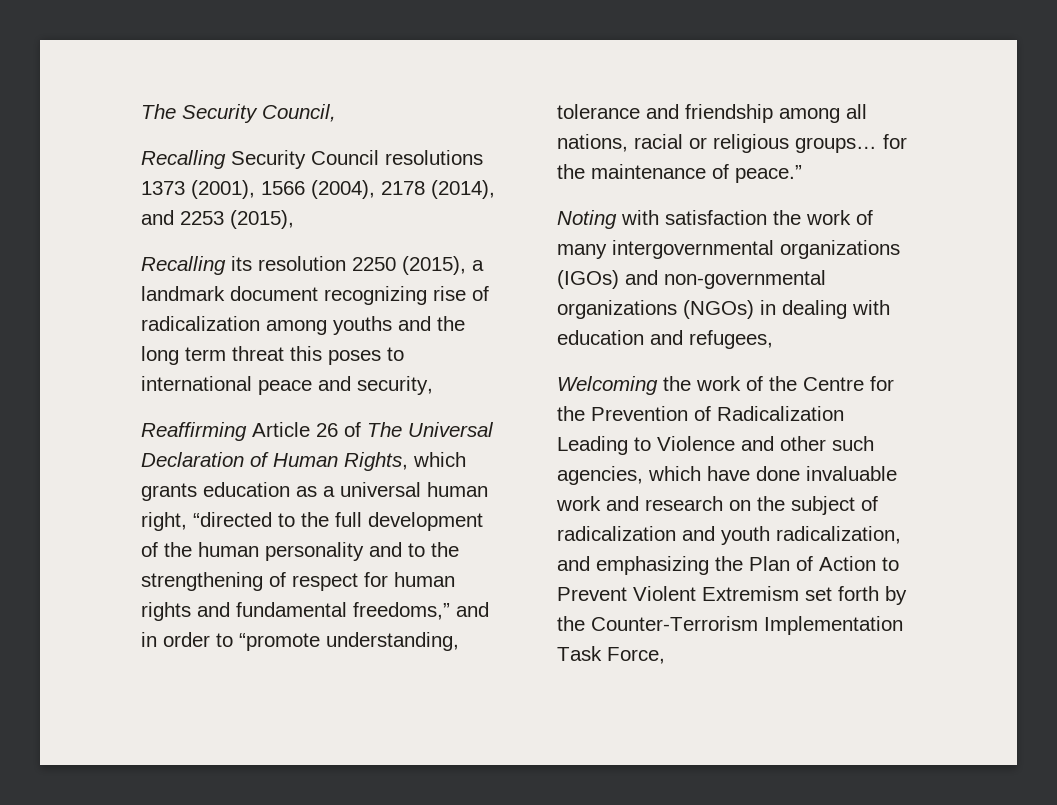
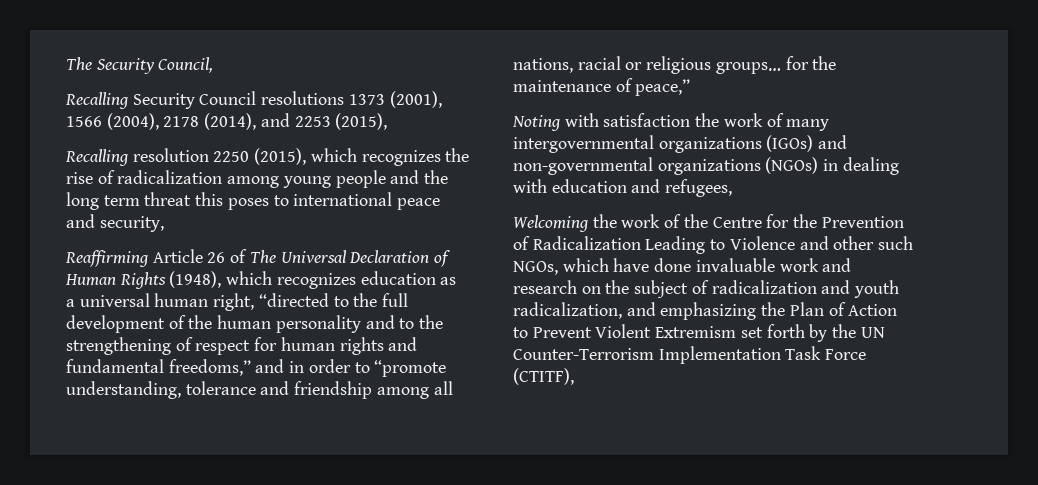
[231,256,252,271] its -> (128, 157) none
[472,260,484,271] [141,286,427,305] a landmark document recognizing -> [310,148,470,166] which recognizes the
[333,316,392,335] youths -> [282,170,386,188] young people
[344,452,466,471] [141,483,197,501] Rights, which grants -> [119,271,356,289] Rights (1948), which recognizes
[735,165,802,183] peace.” -> [635,79,691,96] peace,”
[557,466,643,485] agencies, -> [513,261,558,275] NGOs,
(585, 623) none -> [860,327,885,338] UN
[607,647,665,664] Force, -> [825,349,867,360] [513,368,574,385] Force (CTITF),

